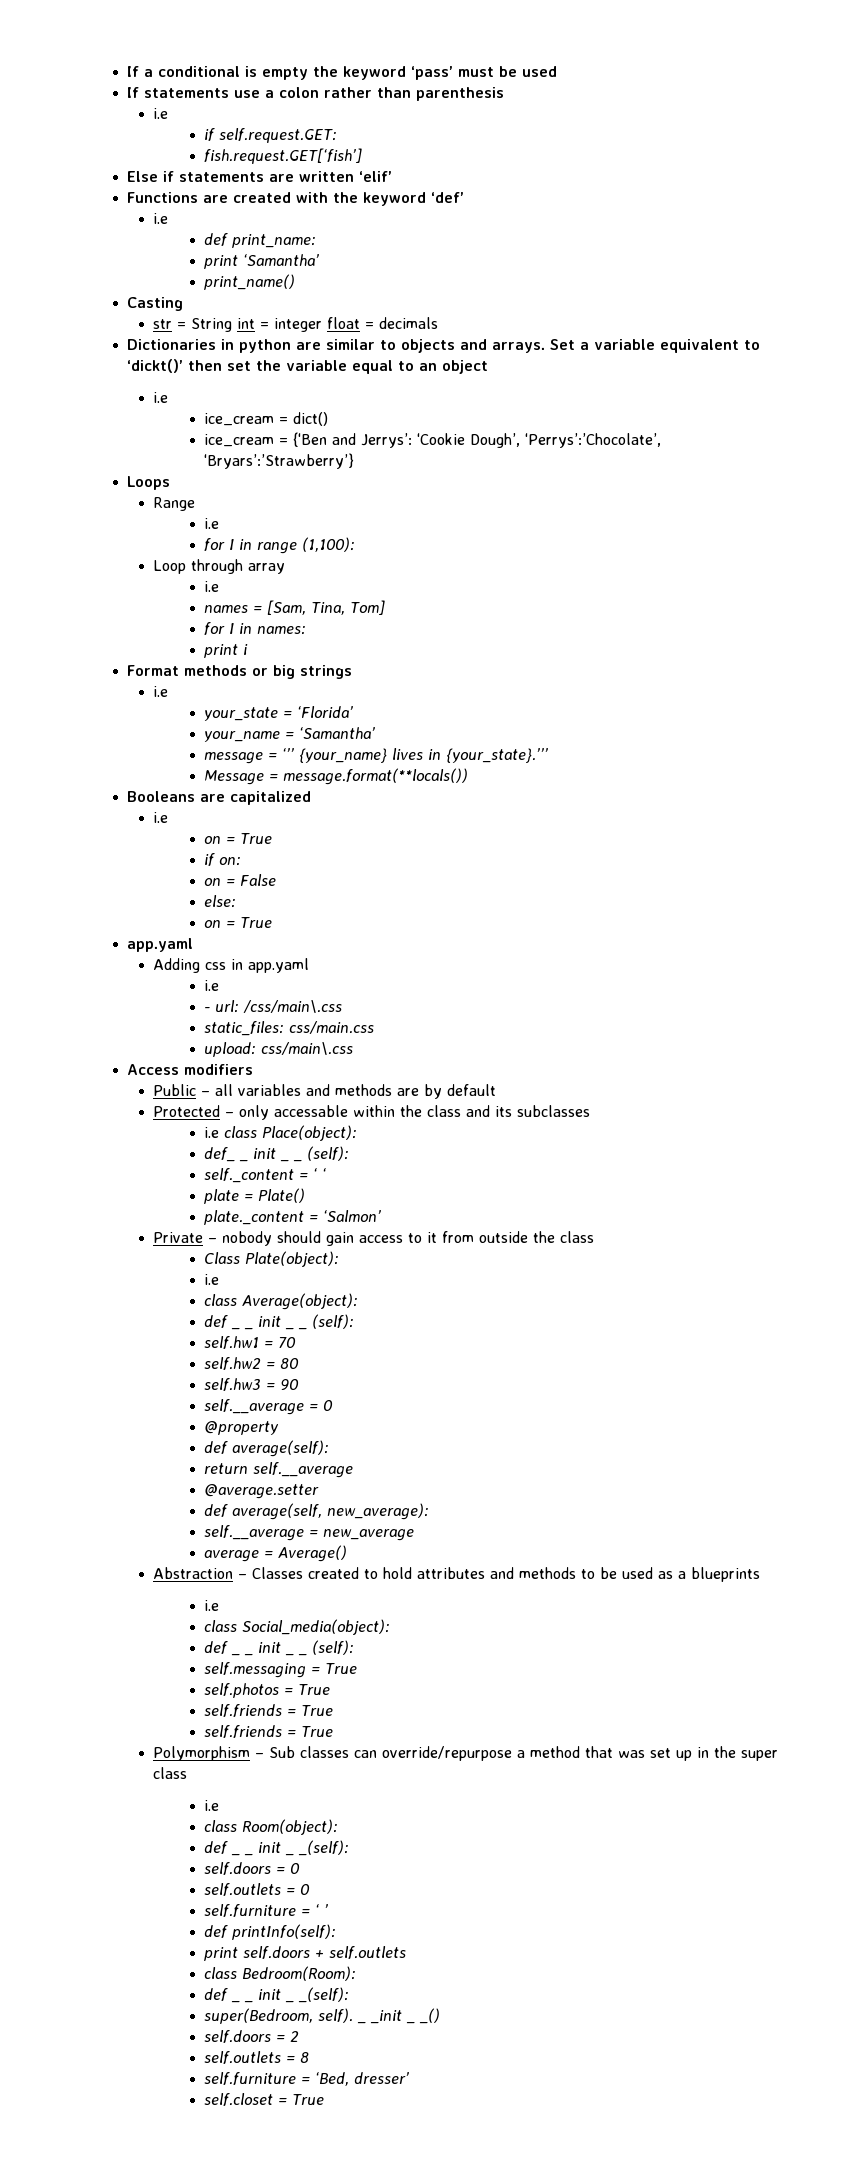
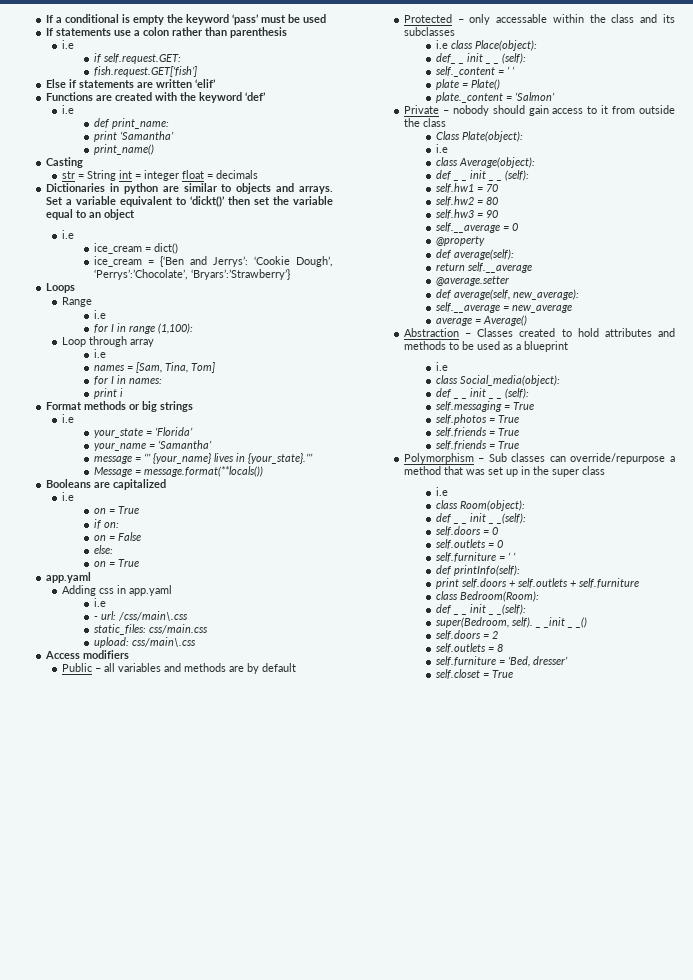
[690,1567,760,1582] blueprints -> [523,341,568,352] blueprint
(407, 1952) none -> [569,578,639,588] + self.furniture

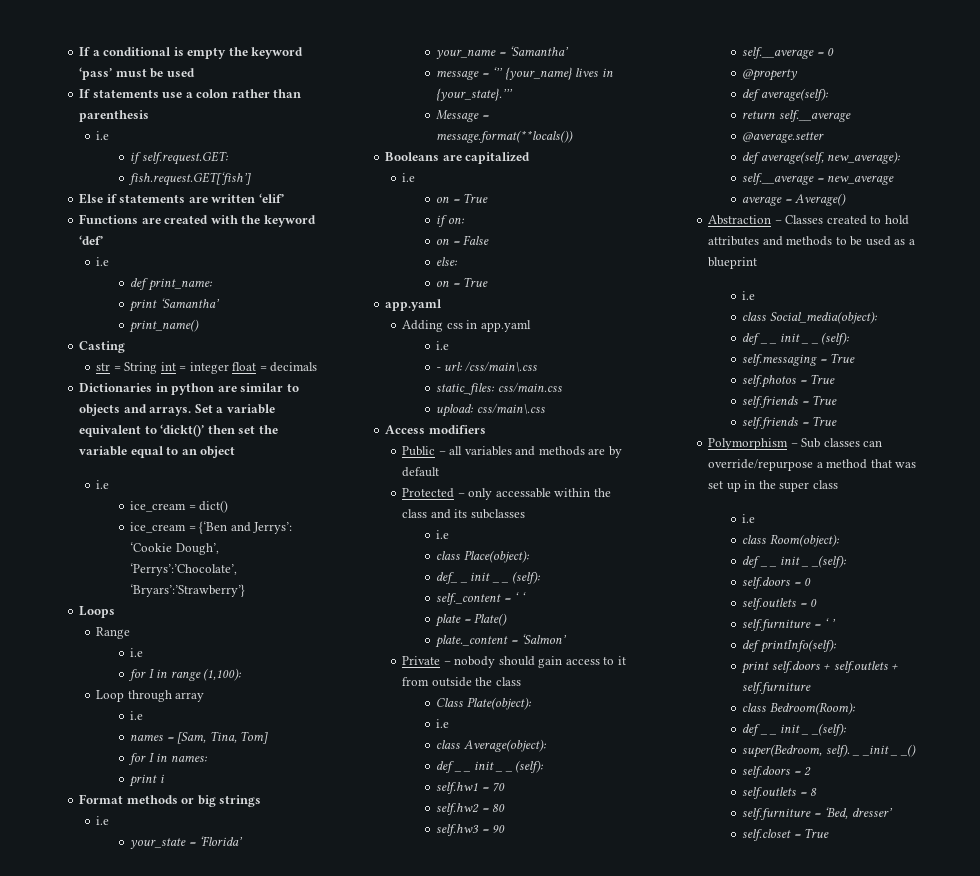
(448, 44) none -> (450, 534) //

